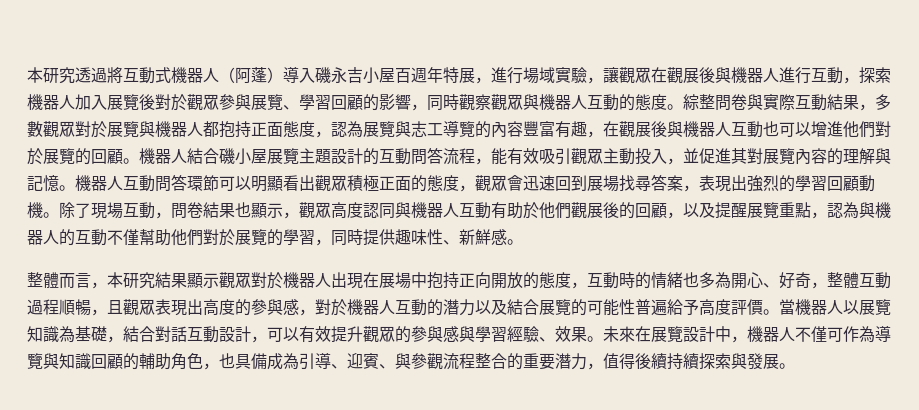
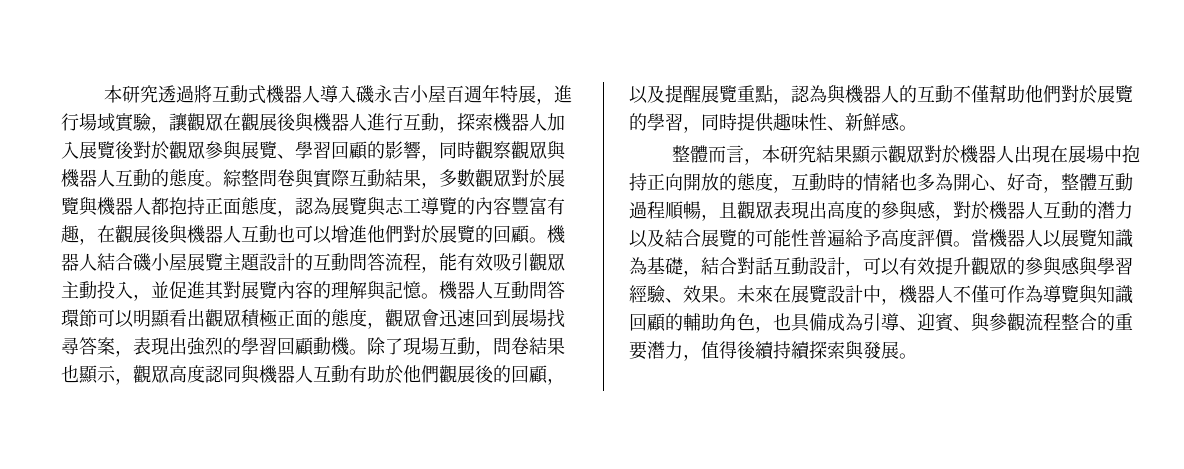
[219,67,283,84] （阿蓬） -> (320, 94) none

